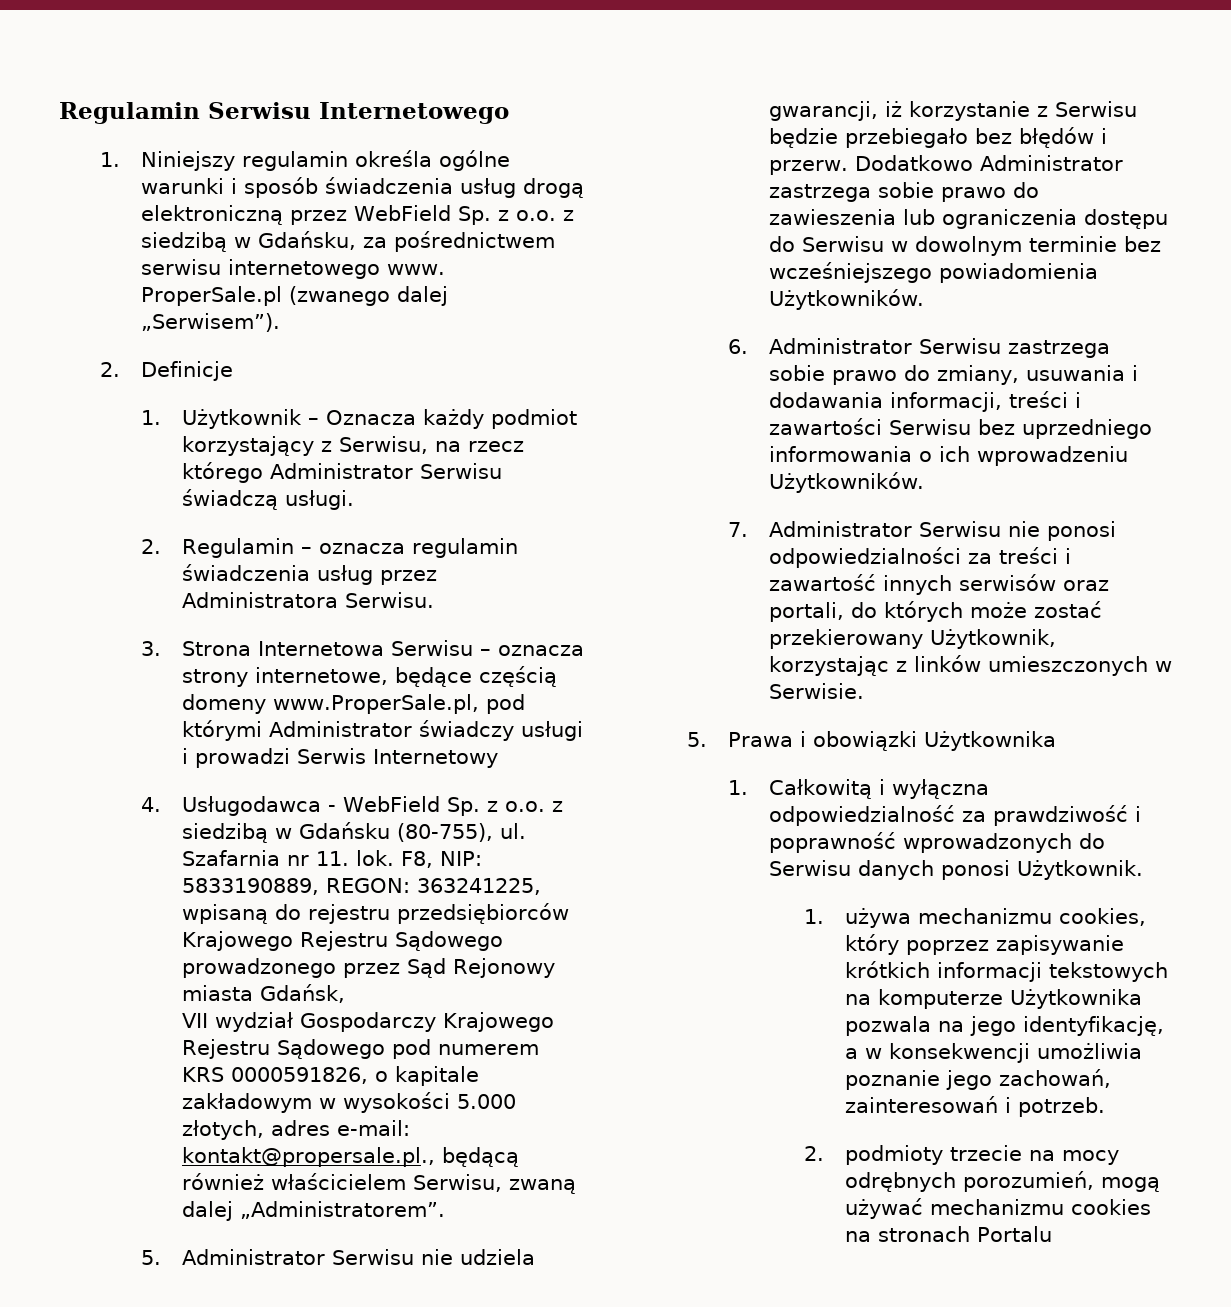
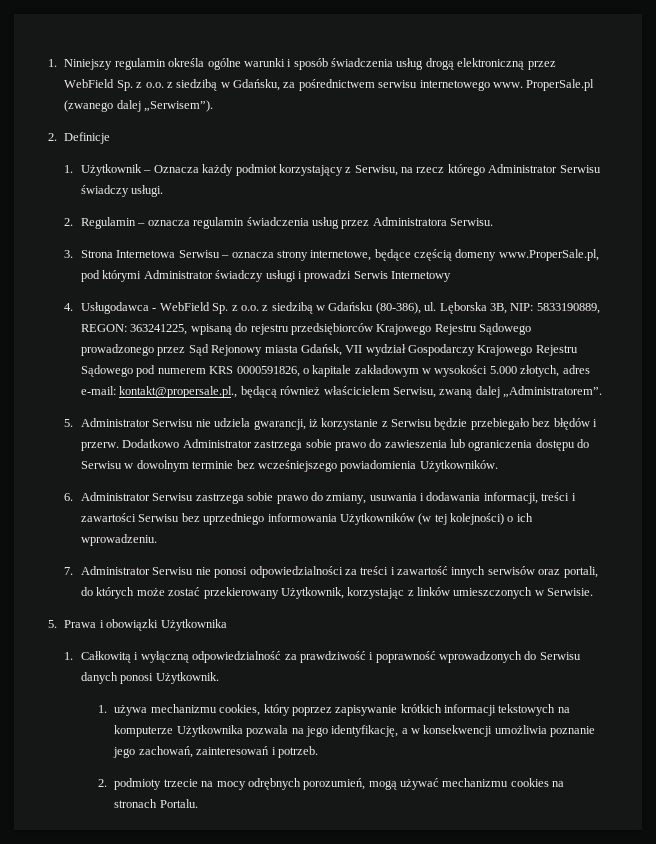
[59,102,509,124] Regulamin Serwisu Internetowego // -> (47, 63) none
[181,489,278,510] świadczą -> [81,185,130,197] świadczy
[396,823,526,842] [181,850,433,868] (80-755), ul. Szafarnia nr 11. lok. F8, -> [375,302,507,314] (80-386), ul. Lęborska 3B,
(345, 993) // -> (342, 350) none
[918,446,1128,466] [768,472,925,493] o ich wprowadzeniu Użytkowników. -> [339,513,533,525] [81,534,158,546] Użytkowników (w tej kolejności) o ich wprowadzeniu.
[891,779,989,799] wyłączna -> [140,651,189,663] wyłączną
[976,1226,1052,1242] Portalu -> [159,799,198,808] Portalu.

